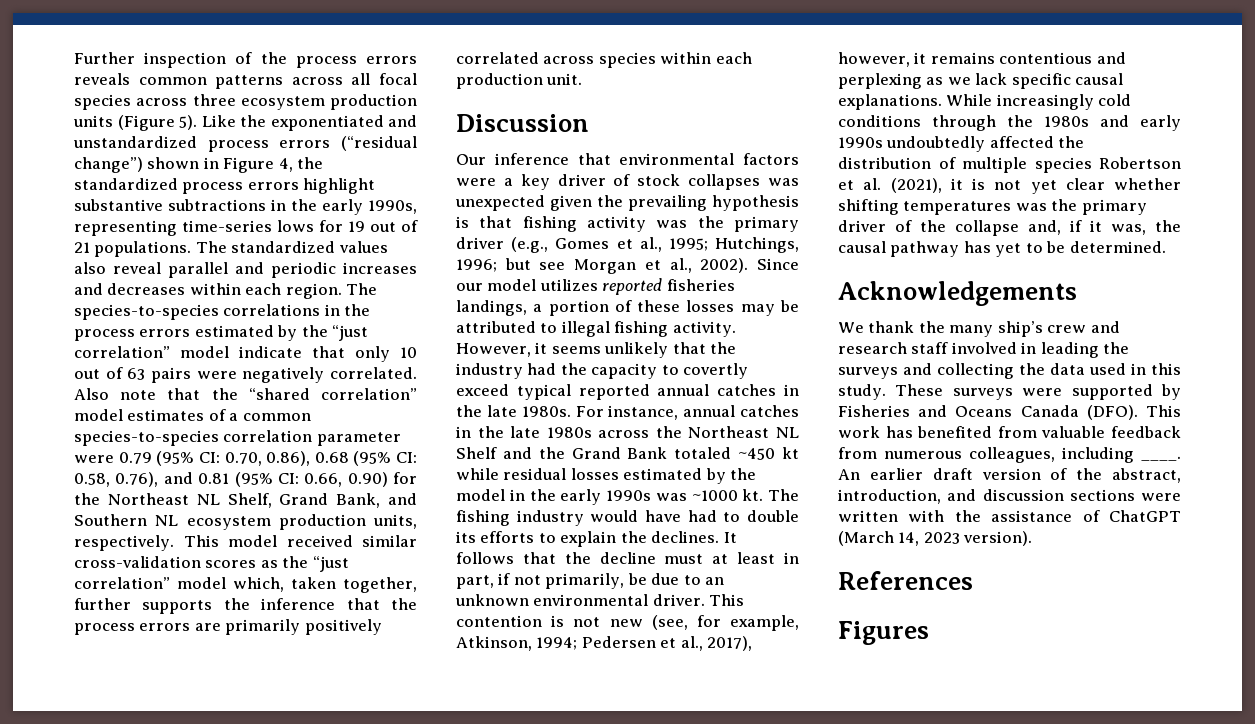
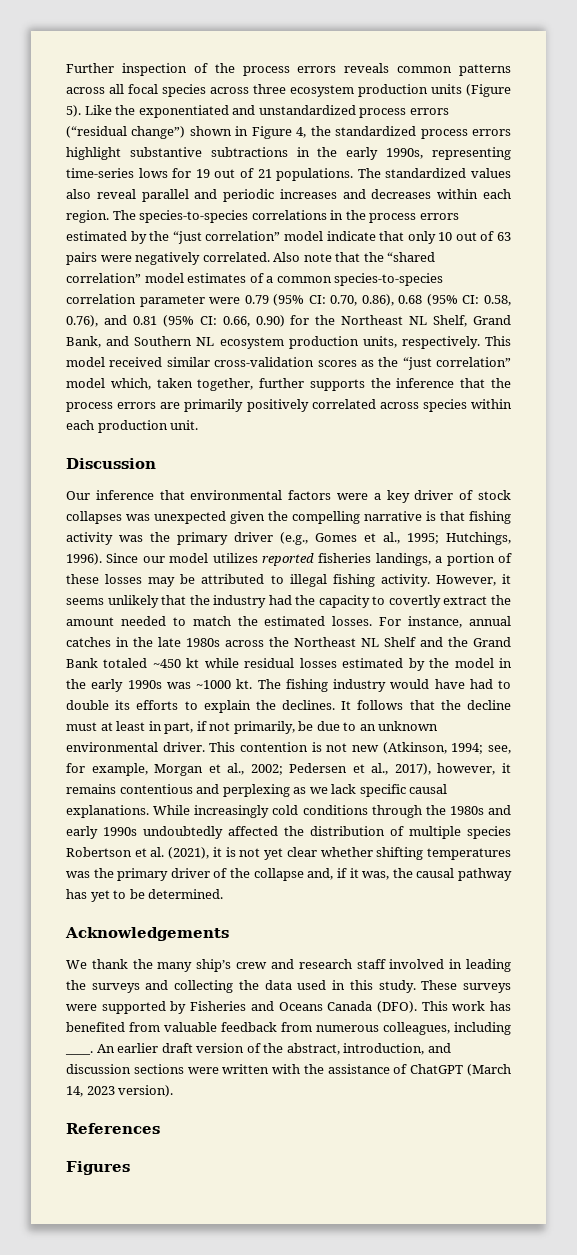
[628,195,799,211] prevailing hypothesis -> [292,511,422,524] compelling narrative
[456,258,749,274] 1996; but see Morgan et al., 2002). -> [66,553,102,565] 1996).
[456,384,799,400] [456,405,571,417] exceed typical reported annual catches in the late 1980s. -> [443,595,511,605] [66,616,373,626] extract the amount needed to match the estimated losses.
[651,615,799,631] [456,636,578,651] (see, for example, Atkinson, 1994; -> [382,742,512,754] [66,763,283,776] (Atkinson, 1994; see, for example, Morgan et al., 2002;

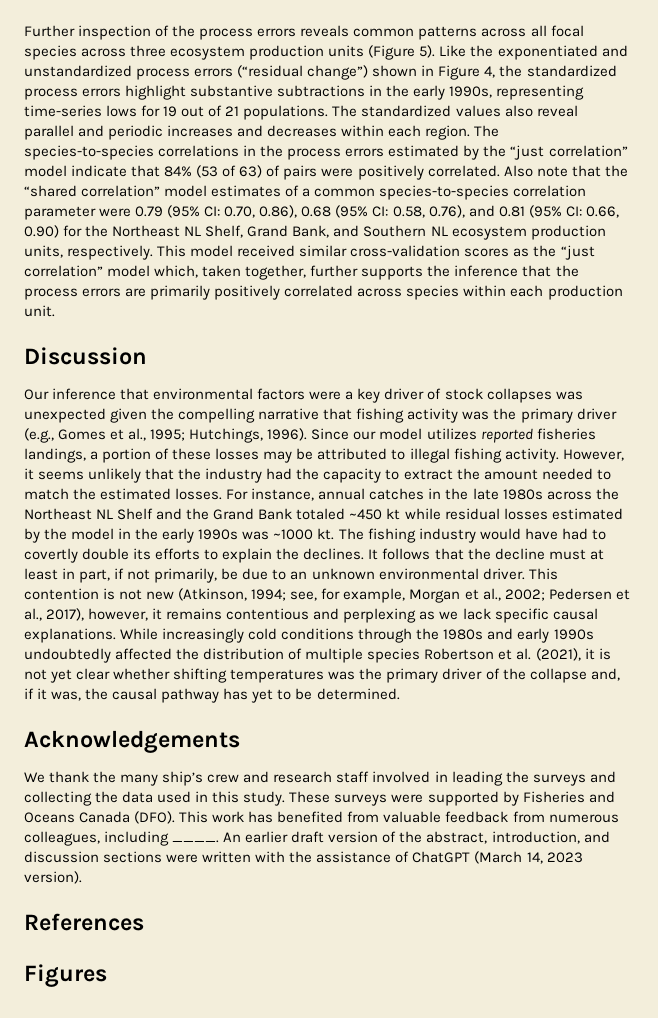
[407,231,511,244] only 10 out of 63 -> [164,165,281,178] 84% (53 of 63) of
[135,252,201,265] negatively -> [357,165,424,180] positively
[426,511,436,521] is -> (320, 414) none
[388,595,441,608] covertly -> (400, 474) none
(511, 684) none -> [24,548,78,563] covertly

